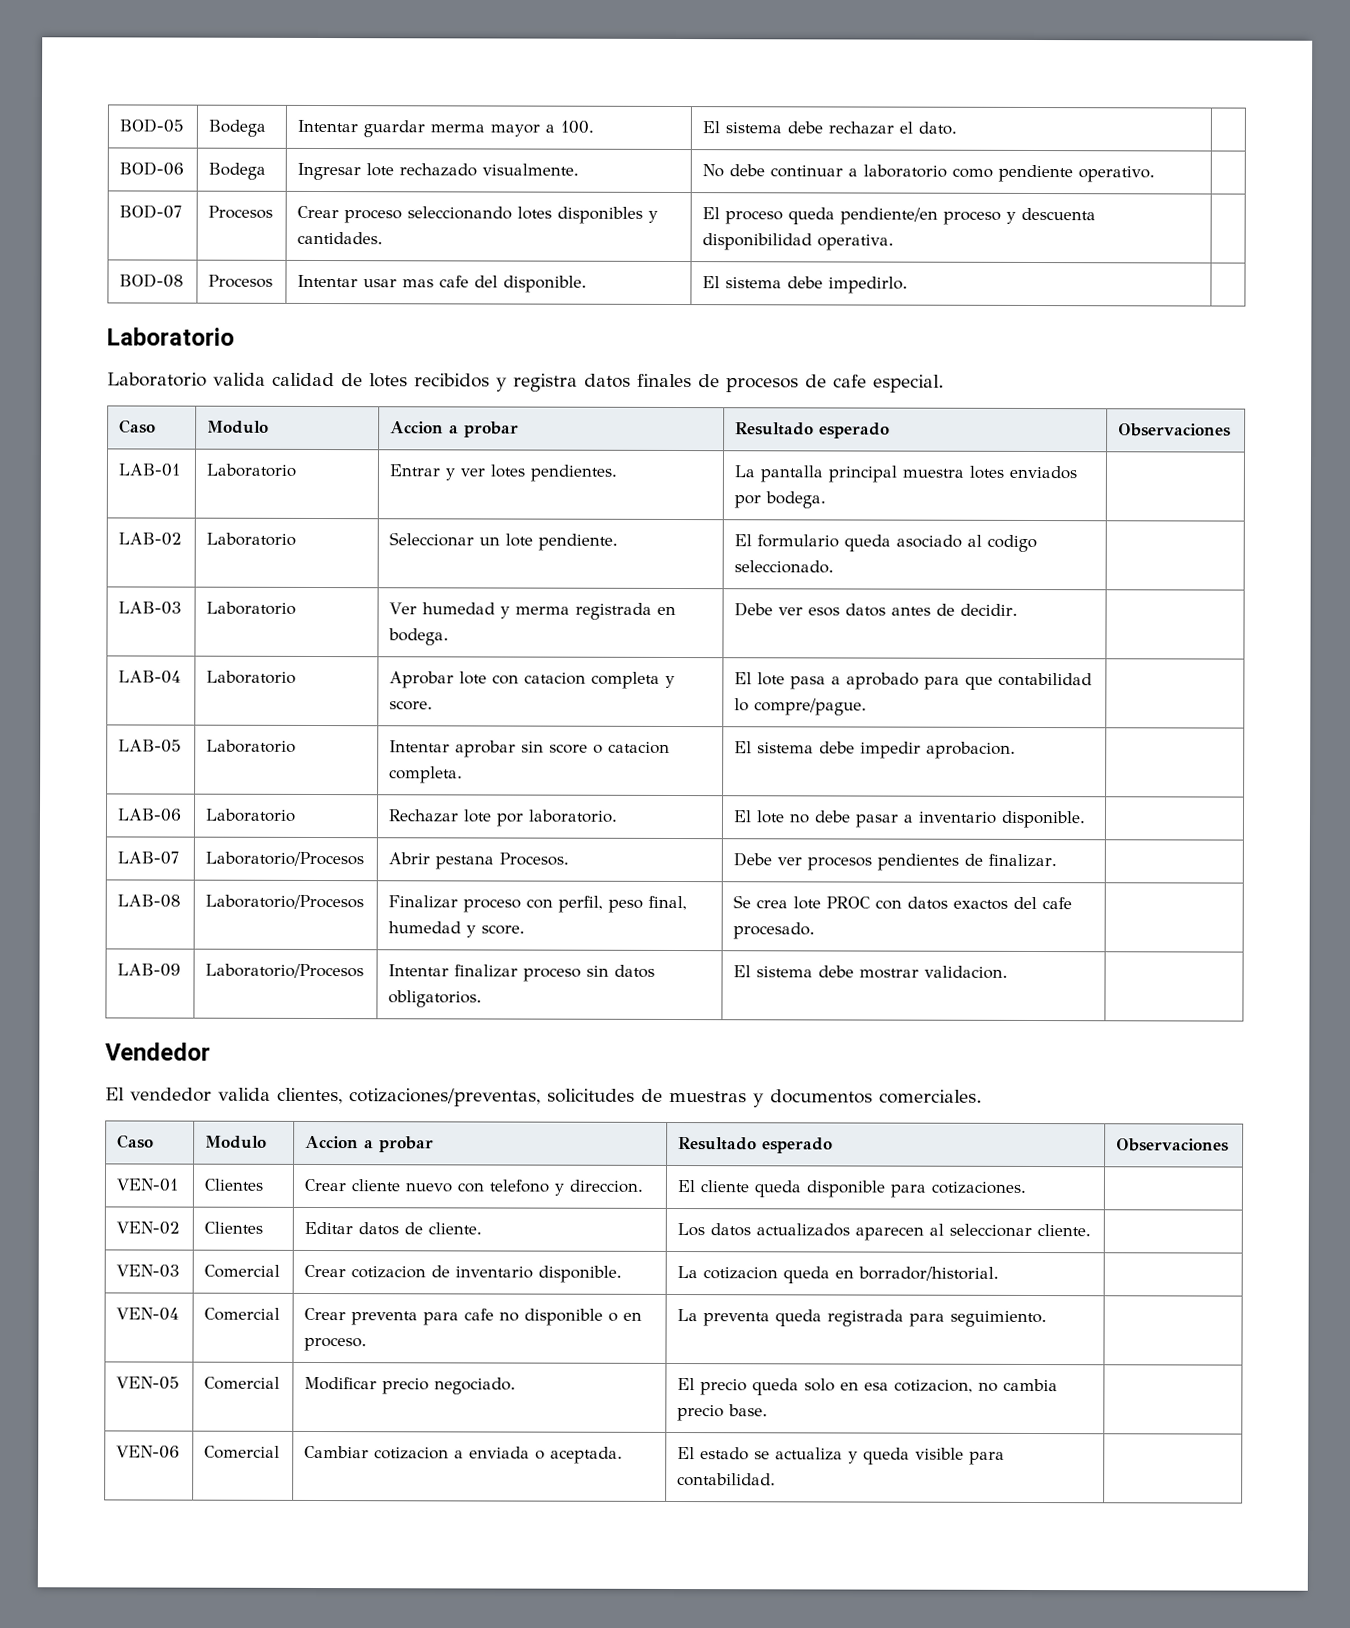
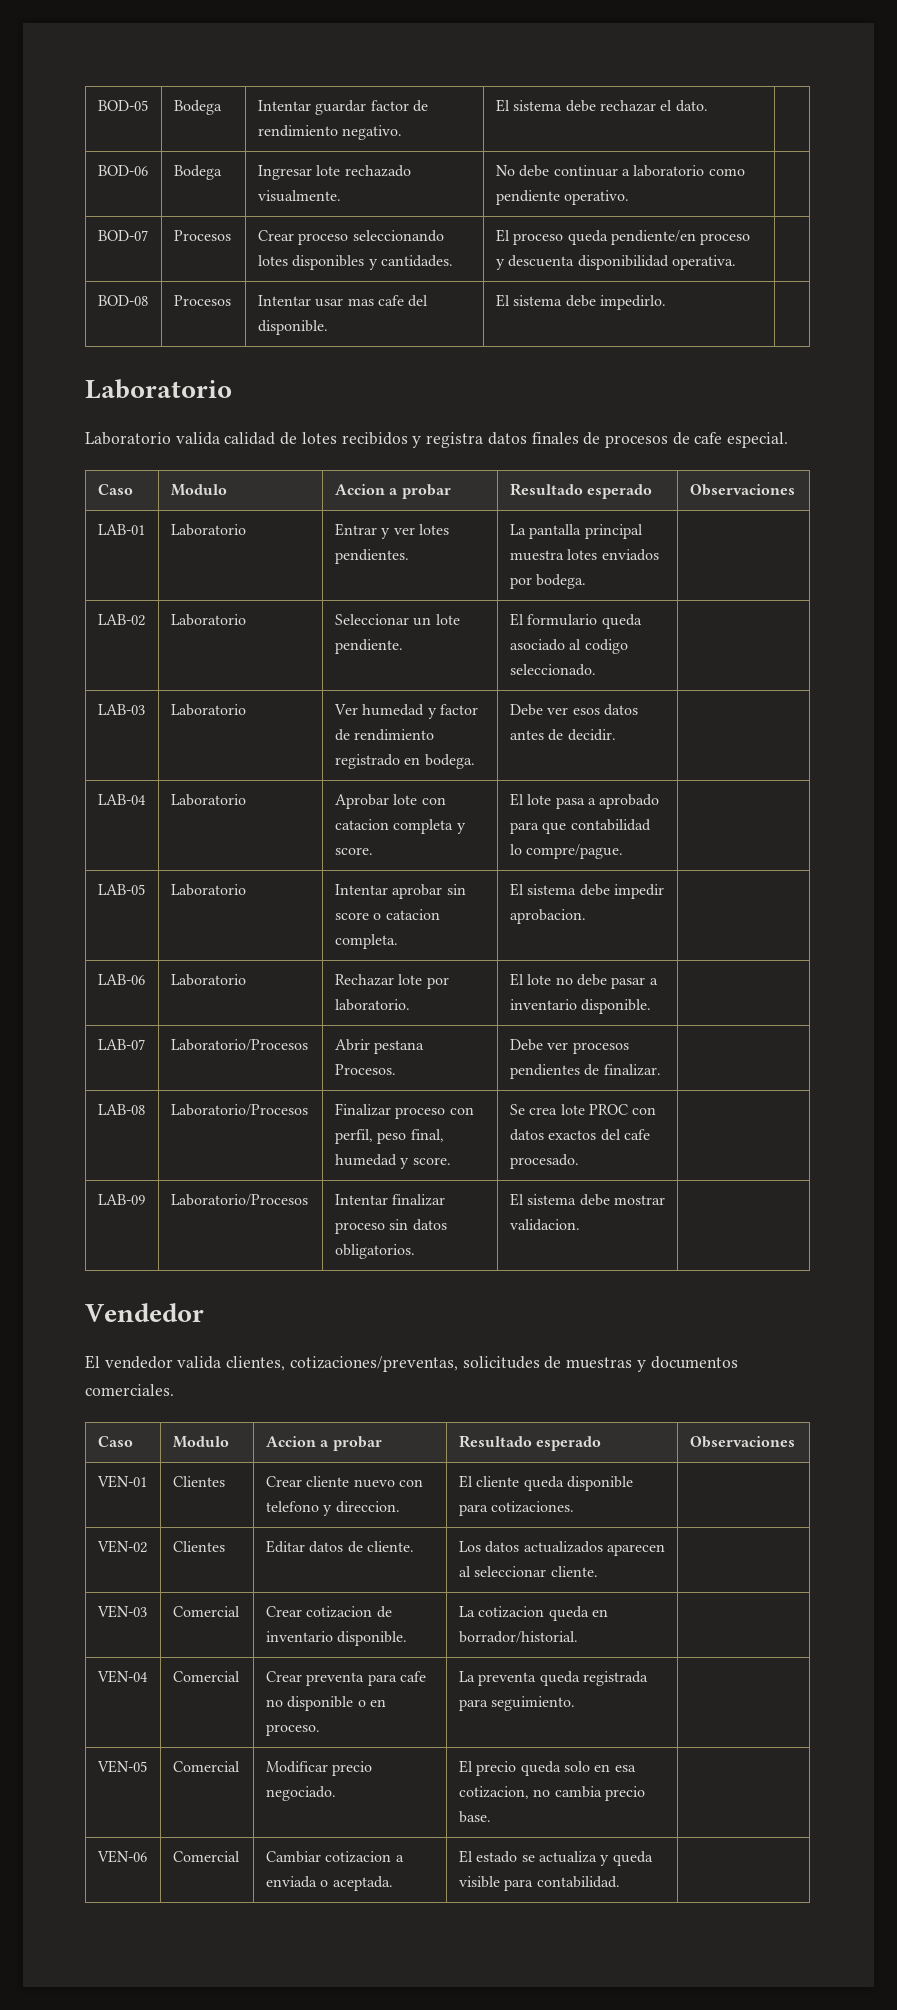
[430,120,595,137] merma mayor a 100. -> [370,100,428,112] [257,125,403,140] factor de rendimiento negativo.
[514,602,652,620] merma registrada -> [439,704,478,715] [334,729,435,741] [334,754,400,769] factor de rendimiento registrado

